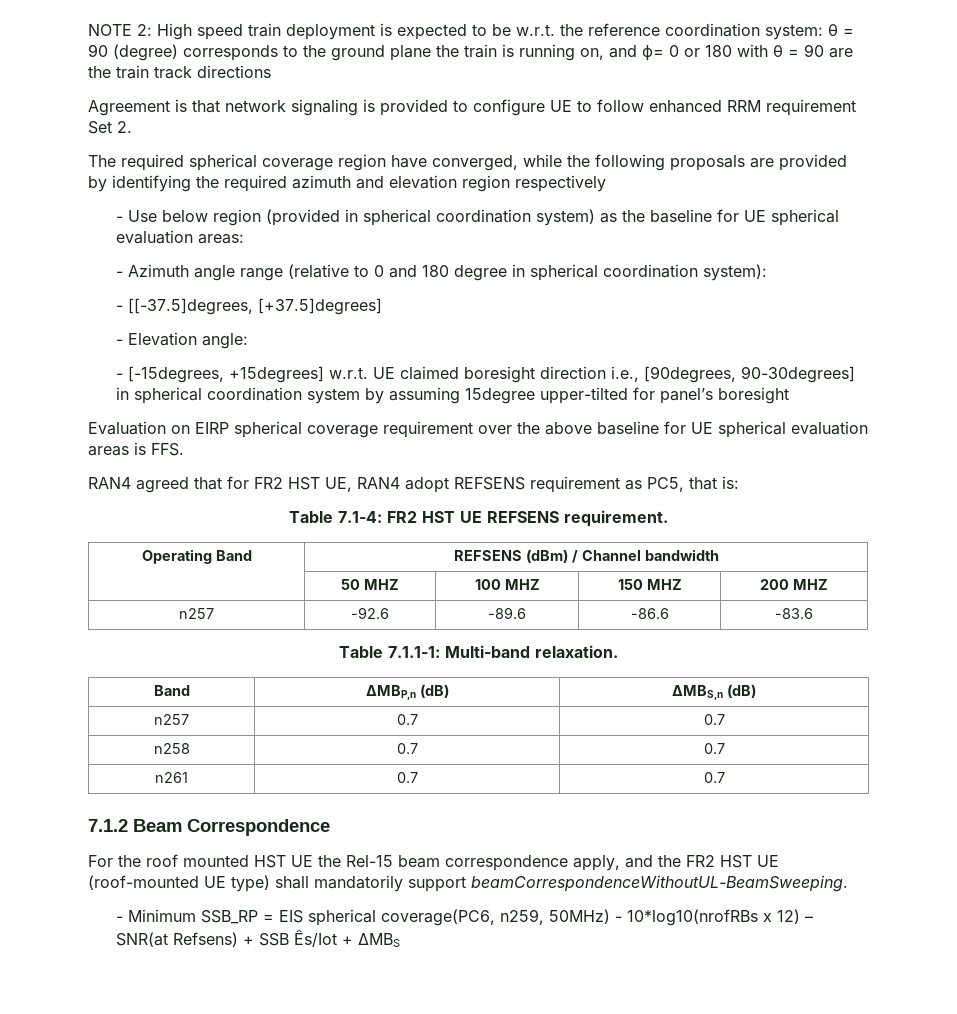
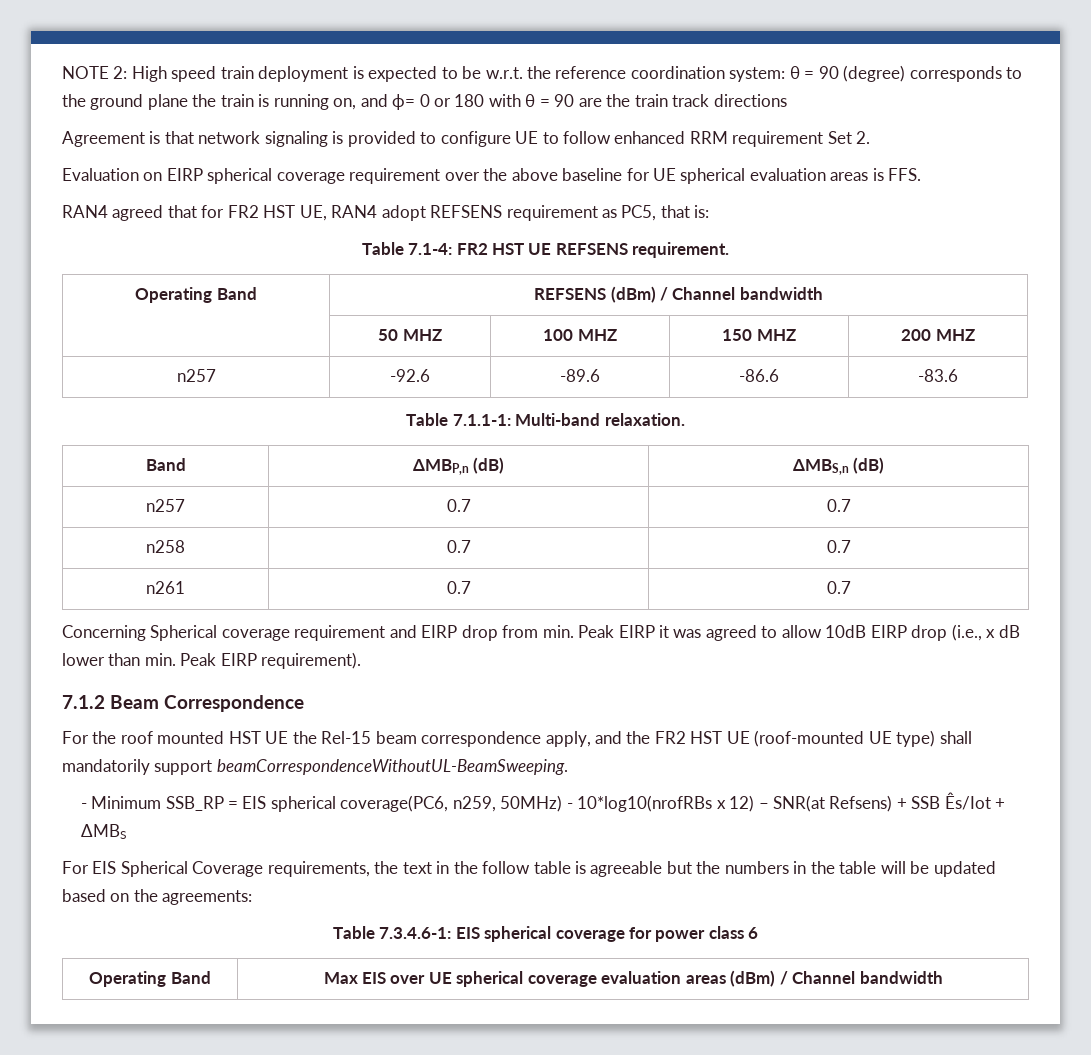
[88,154,847,171] [88,175,606,192] [115,209,839,226] [115,230,244,244] [115,264,767,281] [115,298,382,315] [115,332,248,349] [115,366,855,383] [115,387,789,404] // The required spherical coverage region have converged, while the following proposals are provided by identifying the required azimuth and elevation region respectively // - Use below region (provided in spherical coordination system) as the baseline for UE spherical evaluation areas: // - Azimuth angle range (relative to 0 and 180 degree in spherical coordination system): // - [[-37.5]degrees, [+37.5]degrees] // - Elevation angle: // - [-15degrees, +15degrees] w.r.t. UE claimed boresight direction i.e., [90degrees, 90-30degrees] in spherical coordination system by assuming 15degree upper-tilted for panel’s boresight -> (871, 137) none
(725, 777) none -> [62,624,1020,641] [62,652,362,669] // Concerning Spherical coverage requirement and EIRP drop from min. Peak EIRP it was agreed to allow 10dB EIRP drop (i.e., x dB lower than min. Peak EIRP requirement).
(400, 940) none -> [62,861,996,877] [62,889,253,905] [332,926,759,942] [89,971,211,987] [323,970,943,987] // For EIS Spherical Coverage requirements, the text in the follow table is agreeable but the numbers in the table will be updated based on the agreements: // Table 7.3.4.6-1: EIS spherical coverage for power class 6 // Operating Band | Max EIS over UE spherical coverage evaluation areas (dBm) / Channel bandwidth

